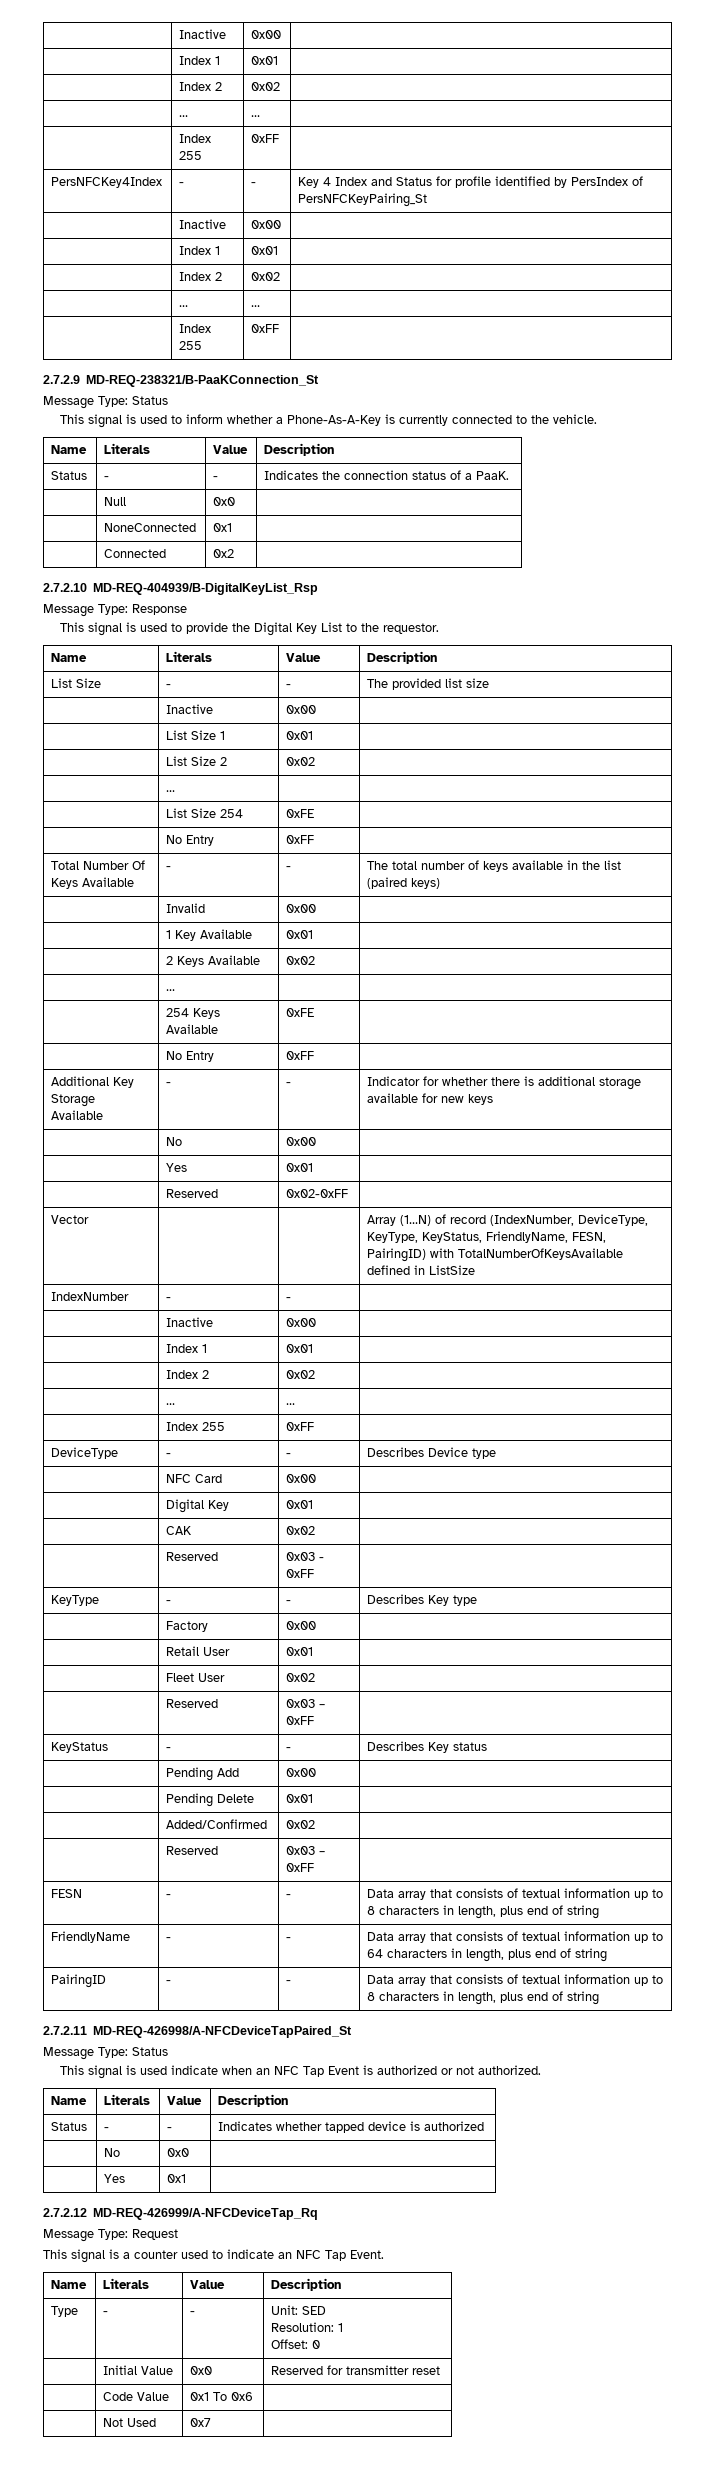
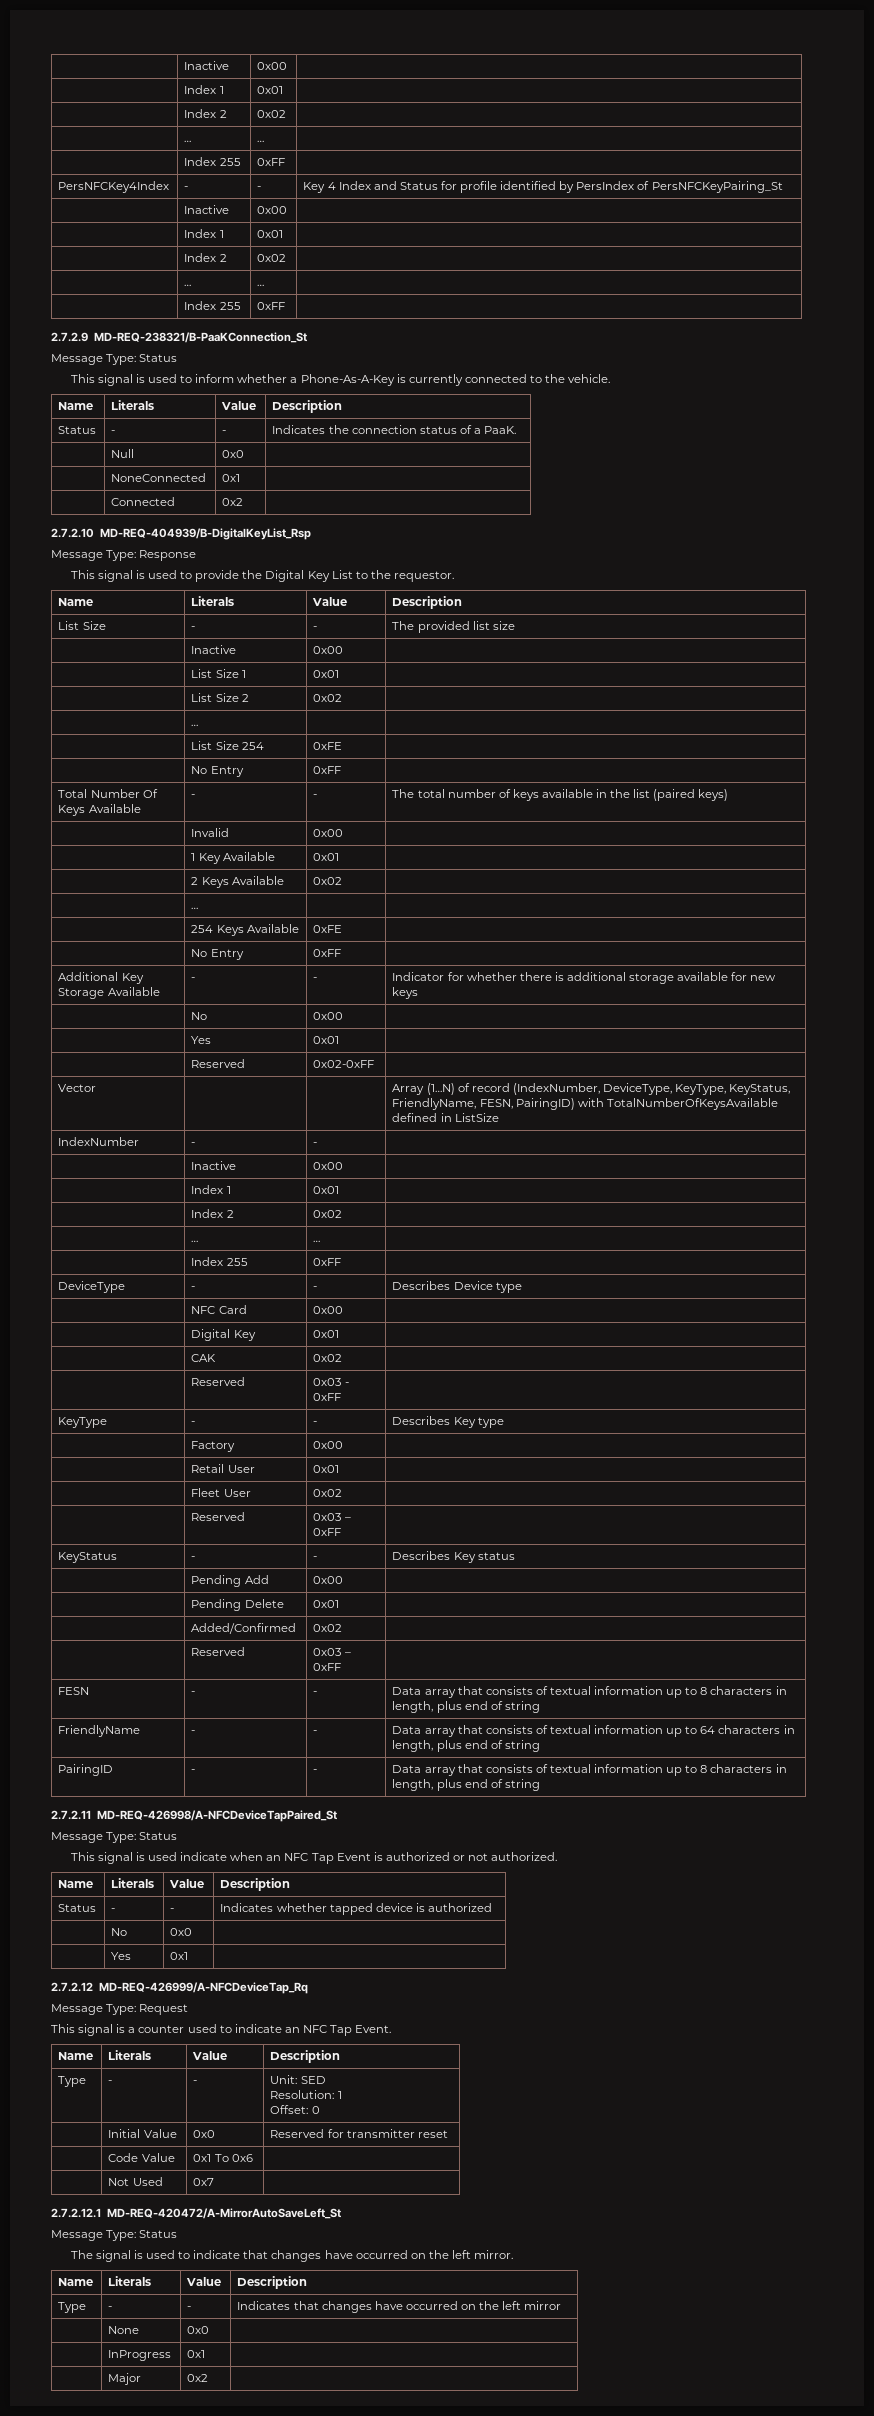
(212, 2422) none -> [51,2208,341,2219] [51,2230,178,2241] [70,2250,514,2262] [58,2278,94,2286] [108,2276,152,2286] [186,2277,222,2286] [237,2276,308,2289] [58,2302,87,2313] [108,2306,113,2310] [187,2306,192,2310] [237,2301,562,2313] [108,2326,140,2334] [187,2326,210,2334] [108,2350,172,2361] [187,2350,206,2358] [108,2373,142,2385] [187,2374,209,2382] // 2.7.2.12.1 MD-REQ-420472/A-MirrorAutoSaveLeft_St // Message Type: Status // The signal is used to indicate that changes have occurred on the left mirror. // Name | Literals | Value | Description // Type | - | - | Indicates that changes have occurred on the left mirror // | None | 0x0 | // | InProgress | 0x1 | // | Major | 0x2 |

